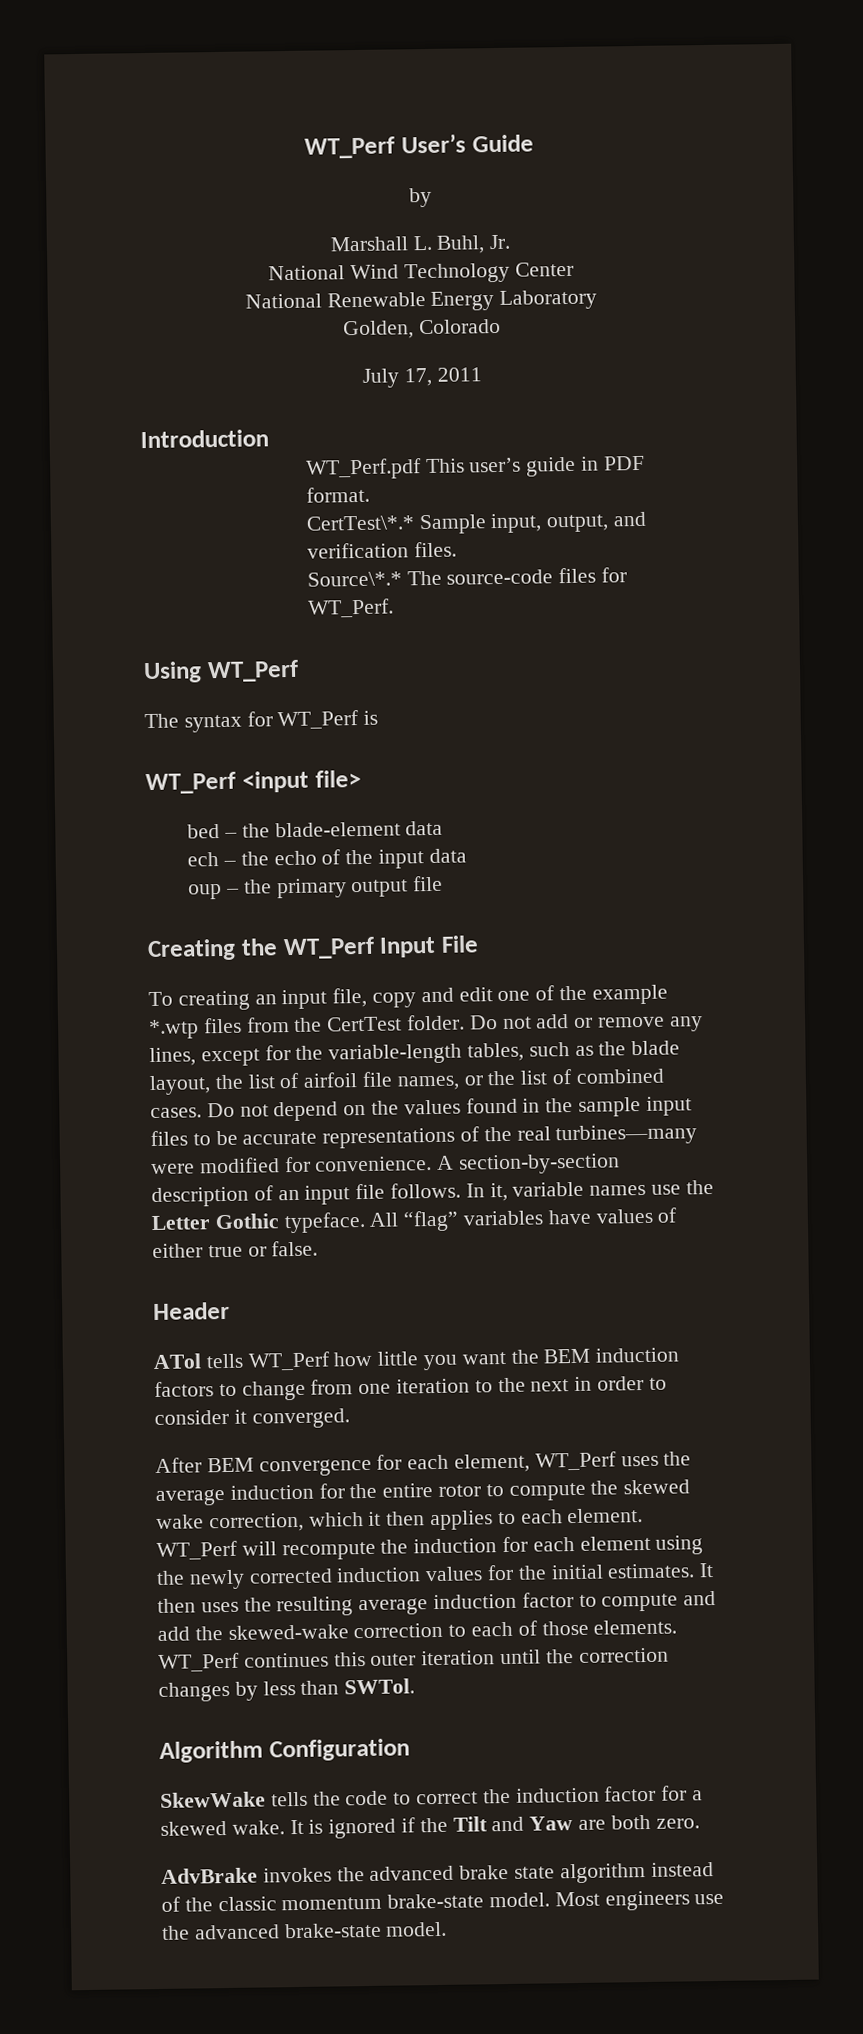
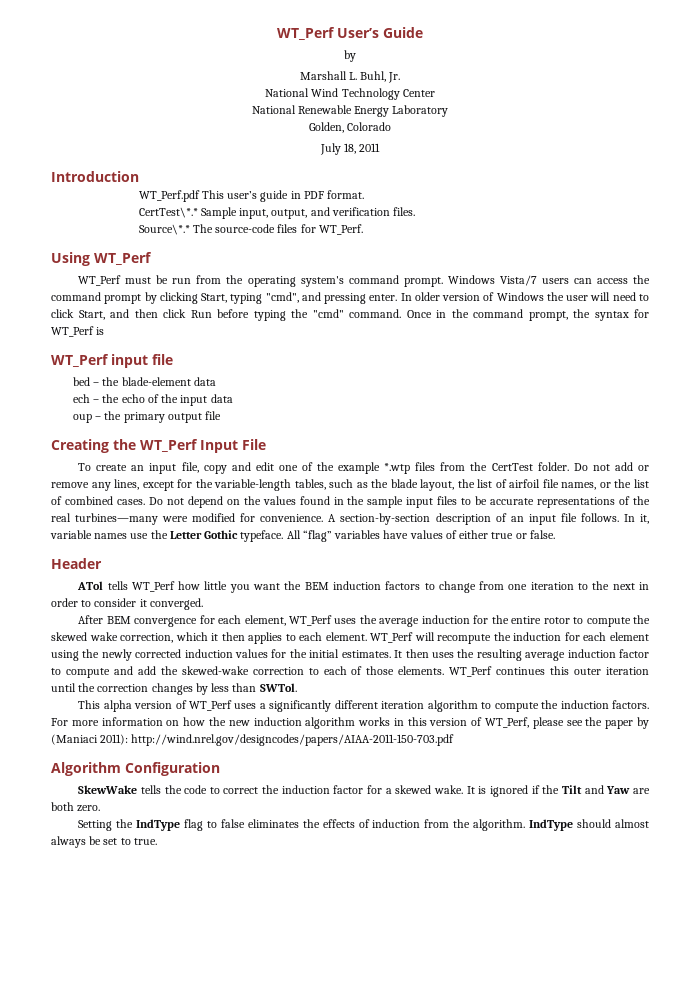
[404,367,432,387] 17, -> [344,143,356,154] 18,
[144,713,179,729] The -> [78,275,650,287] [51,292,649,304] [51,309,590,321] WT_Perf must be run from the operating system's command prompt. Windows Vista/7 users can access the command prompt by clicking Start, typing "cmd", and pressing enter. In older version of Windows the user will need to click Start, and then click Run before typing the "cmd" command. Once in the command prompt, the
[241,769,361,793] <input file> -> [111,354,173,368] input file
[177,990,250,1011] creating -> [96,464,128,471] create
(416, 1686) none -> [78,700,649,712] [51,717,649,729] [51,734,455,746] // This alpha version of WT_Perf uses a significantly different iteration algorithm to compute the induction factors. For more information on how the new induction algorithm works in this version of WT_Perf, please see the paper by (Maniaci 2011): http://wind.nrel.gov/designcodes/papers/AIAA-2011-150-703.pdf
[161,1862,714,1884] [161,1890,725,1912] [161,1921,448,1940] AdvBrake invokes the advanced brake state algorithm instead of the classic momentum brake-state model. Most engineers use the advanced brake-state model. -> [78,819,649,831] [51,836,157,848] Setting the IndType flag to false eliminates the effects of induction from the algorithm. IndType should almost always be set to true.

